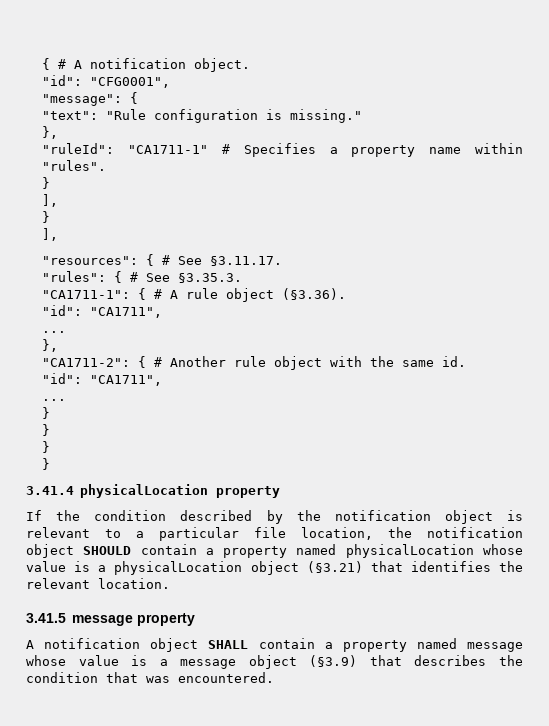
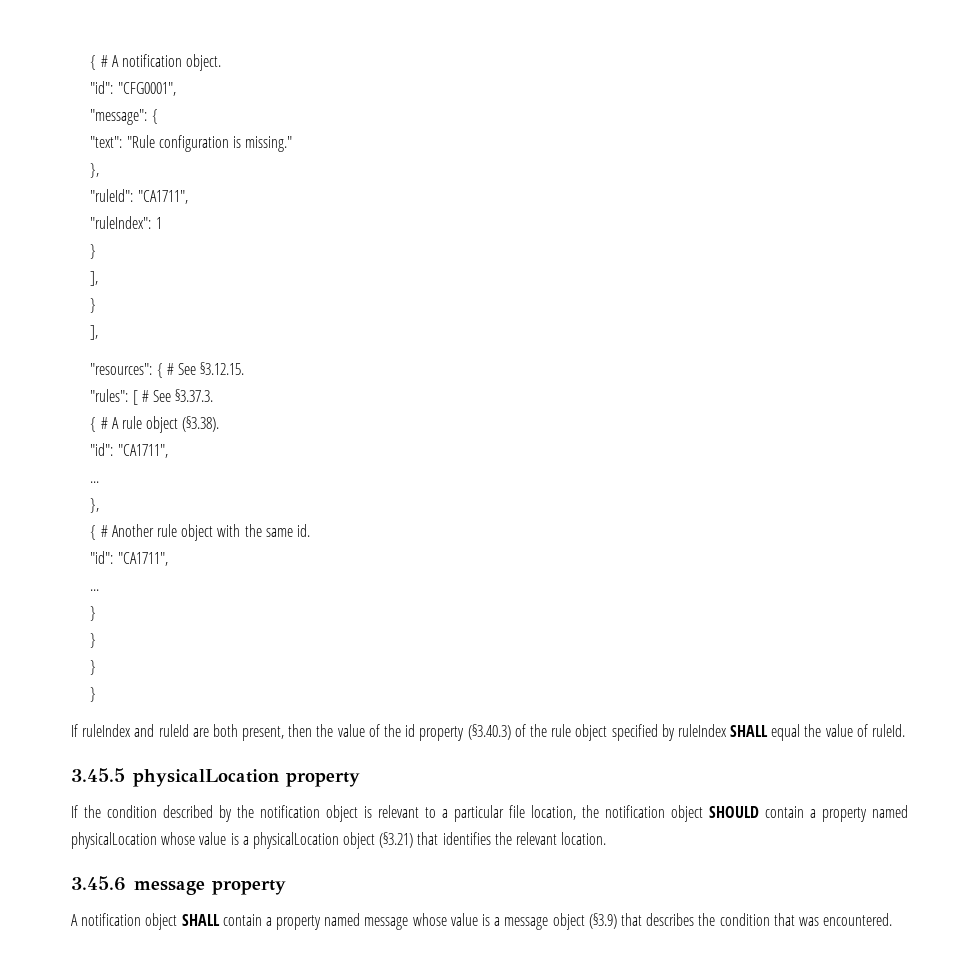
[128,143,523,157] [42,160,107,171] "CA1711-1" # Specifies a property name within "rules". -> [137,190,188,204] [90,216,162,229] "CA1711", // "ruleIndex": 1
[210,256,283,266] §3.11.17. -> [200,362,245,375] §3.12.15.
[114,271,243,283] [42,290,131,299] { # See §3.35.3. // "CA1711-1": -> [132,389,214,405] [ # See §3.37.3. //
[282,288,347,300] (§3.36). -> [182,416,220,432] (§3.38).
[42,358,131,367] "CA1711-2": -> (100, 505) none
[26,486,74,495] 3.41.4 -> [71,724,905,741] [71,768,125,782] If ruleIndex and ruleId are both present, then the value of the id property (§3.40.3) of the rule object specified by ruleIndex SHALL equal the value of ruleId. // 3.45.5
[26,613,66,623] 3.41.5 -> [71,876,126,891] 3.45.6

